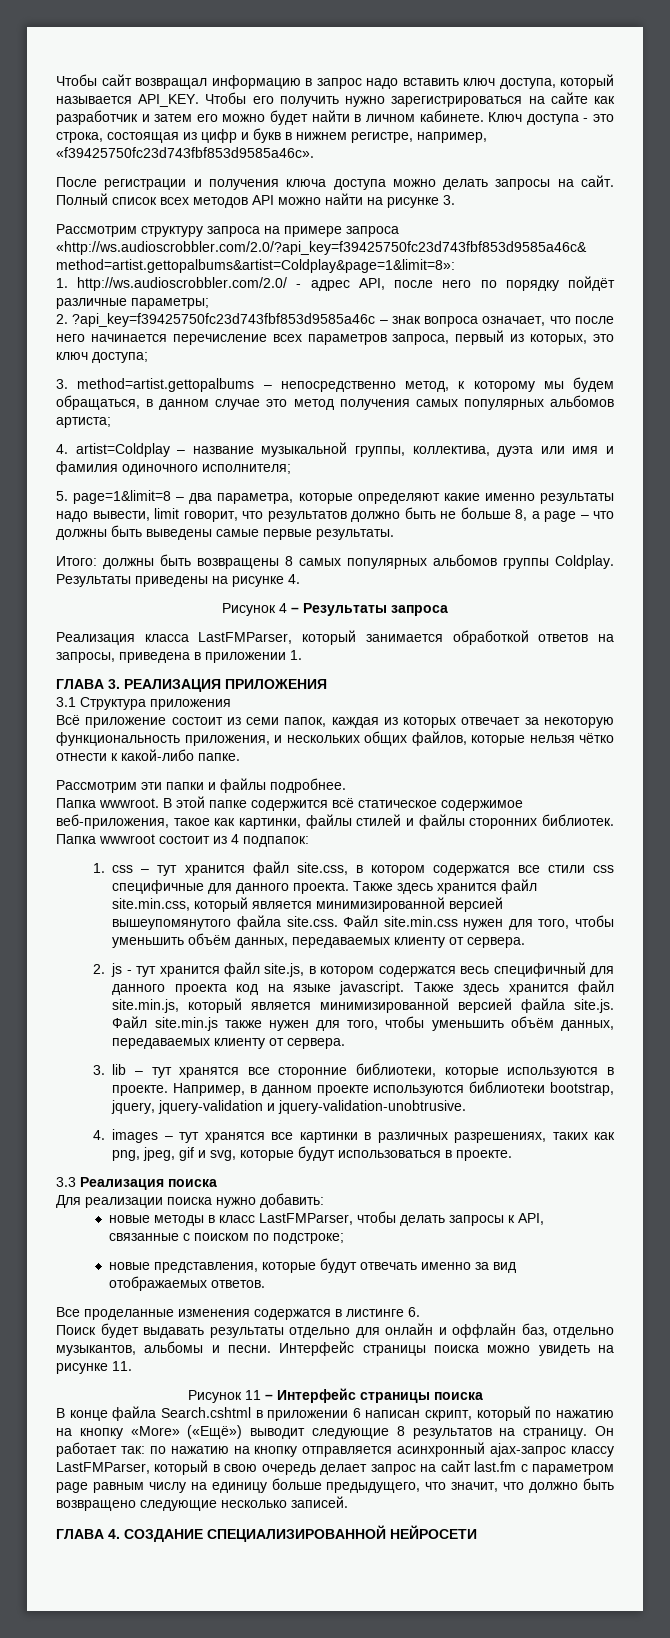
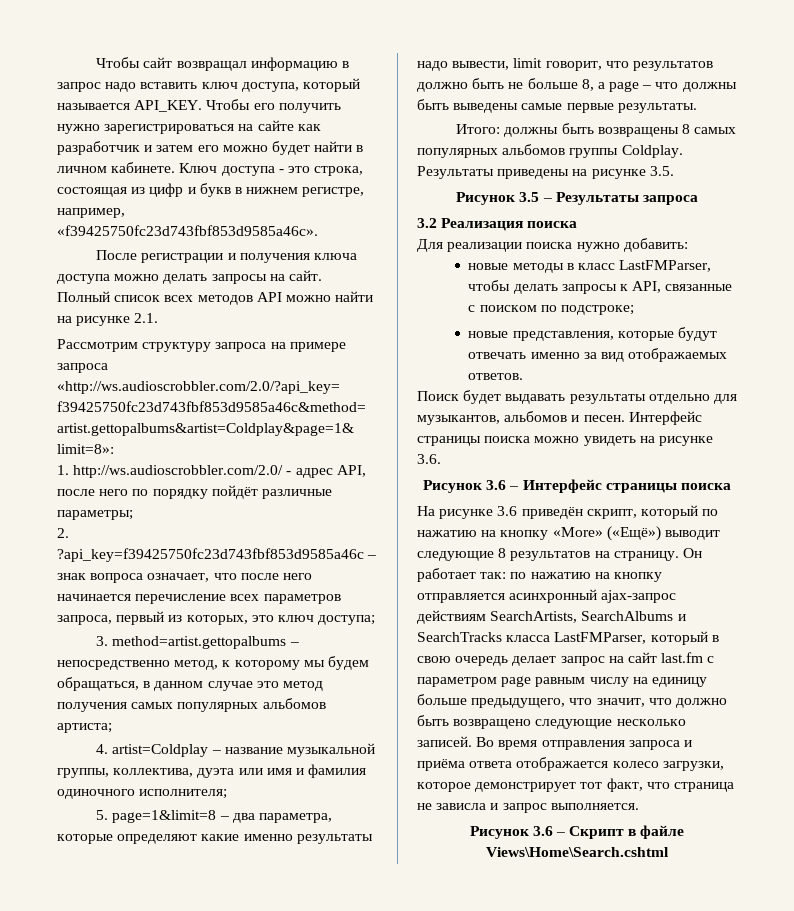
[443,195,455,205] 3. -> [134,313,159,323] 2.1.
[288,574,300,584] [222,603,287,616] 4. // Рисунок 4 -> [649,166,674,176] [456,192,540,205] 3.5. // Рисунок 3.5
[56,630,614,645] [56,650,302,663] [56,679,327,692] [56,697,231,710] [56,715,614,728] [56,731,614,746] [56,749,240,761] [56,778,346,793] [56,796,523,811] [56,814,614,829] [56,834,309,847] [93,861,614,876] [112,879,538,894] [112,897,504,912] [112,915,614,930] [112,933,526,948] [93,962,614,977] [112,980,614,995] [112,998,614,1013] [112,1016,615,1031] [112,1038,346,1049] [93,1063,614,1078] [112,1081,614,1096] [111,1100,467,1114] [93,1129,615,1143] [112,1146,513,1161] [56,1177,76,1187] Реализация класса LastFMParser, который занимается обработкой ответов на запросы, приведена в приложении 1. // ГЛАВА 3. РЕАЛИЗАЦИЯ ПРИЛОЖЕНИЯ // 3.1 Структура приложения // Всё приложение состоит из семи папок, каждая из которых отвечает за некоторую функциональность приложения, и нескольких общих файлов, которые нельзя чётко отнести к какой-либо папке. // Рассмотрим эти папки и файлы подробнее. // Папка wwwroot. В этой папке содержится всё статическое содержимое веб-приложения, такое как картинки, файлы стилей и файлы сторонних библиотек. Папка wwwroot состоит из 4 подпапок: // 1. css – тут хранится файл site.css, в котором содержатся все стили css специфичные для данного проекта. Также здесь хранится файл site.min.css, который является минимизированной версией вышеупомянутого файла site.css. Файл site.min.css нужен для того, чтобы уменьшить объём данных, передаваемых клиенту от сервера. // 2. js - тут хранится файл site.js, в котором содержатся весь специфичный для данного проекта код на языке javascript. Также здесь хранится файл site.min.js, который является минимизированной версией файла site.js. Файл site.min.js также нужен для того, чтобы уменьшить объём данных, передаваемых клиенту от сервера. // 3. lib – тут хранятся все сторонние библиотеки, которые используются в проекте. Например, в данном проекте используются библиотеки bootstrap, jquery, jquery-validation и jquery-validation-unobtrusive. // 4. images – тут хранятся все картинки в различных разрешениях, таких как png, jpeg, gif и svg, которые будут использоваться в проекте. // 3.3 -> [417,218,437,228] 3.2
[56,1307,420,1320] // Все проделанные изменения содержатся в листинге 6. -> (524, 376) none
[385,1323,614,1338] [56,1341,271,1356] онлайн и оффлайн баз, отдельно музыкантов, альбомы и песни. -> [417,411,625,425] музыкантов, альбомов и песен.
[112,1361,132,1371] [187,1390,261,1403] 11. // Рисунок 11 -> [417,454,441,464] [423,480,507,493] 3.6. // Рисунок 3.6
[56,1406,421,1421] В конце файла Search.cshtml в приложении 6 написан -> [417,506,583,519] На рисунке 3.6 приведён
[571,1446,614,1457] классу -> [417,610,686,624] [417,632,551,642] действиям SearchArtists, SearchAlbums и SearchTracks класса
[56,1525,477,1542] // ГЛАВА 4. СОЗДАНИЕ СПЕЦИАЛИЗИРОВАННОЙ НЕЙРОСЕТИ -> [476,737,692,750] [417,757,724,771] [417,778,734,792] [417,803,639,813] [469,825,685,839] [486,847,669,857] Во время отправления запроса и приёма ответа отображается колесо загрузки, которое демонстрирует тот факт, что страница не зависла и запрос выполняется. // Рисунок 3.6 – Скрипт в файле Views\Home\Search.cshtml

